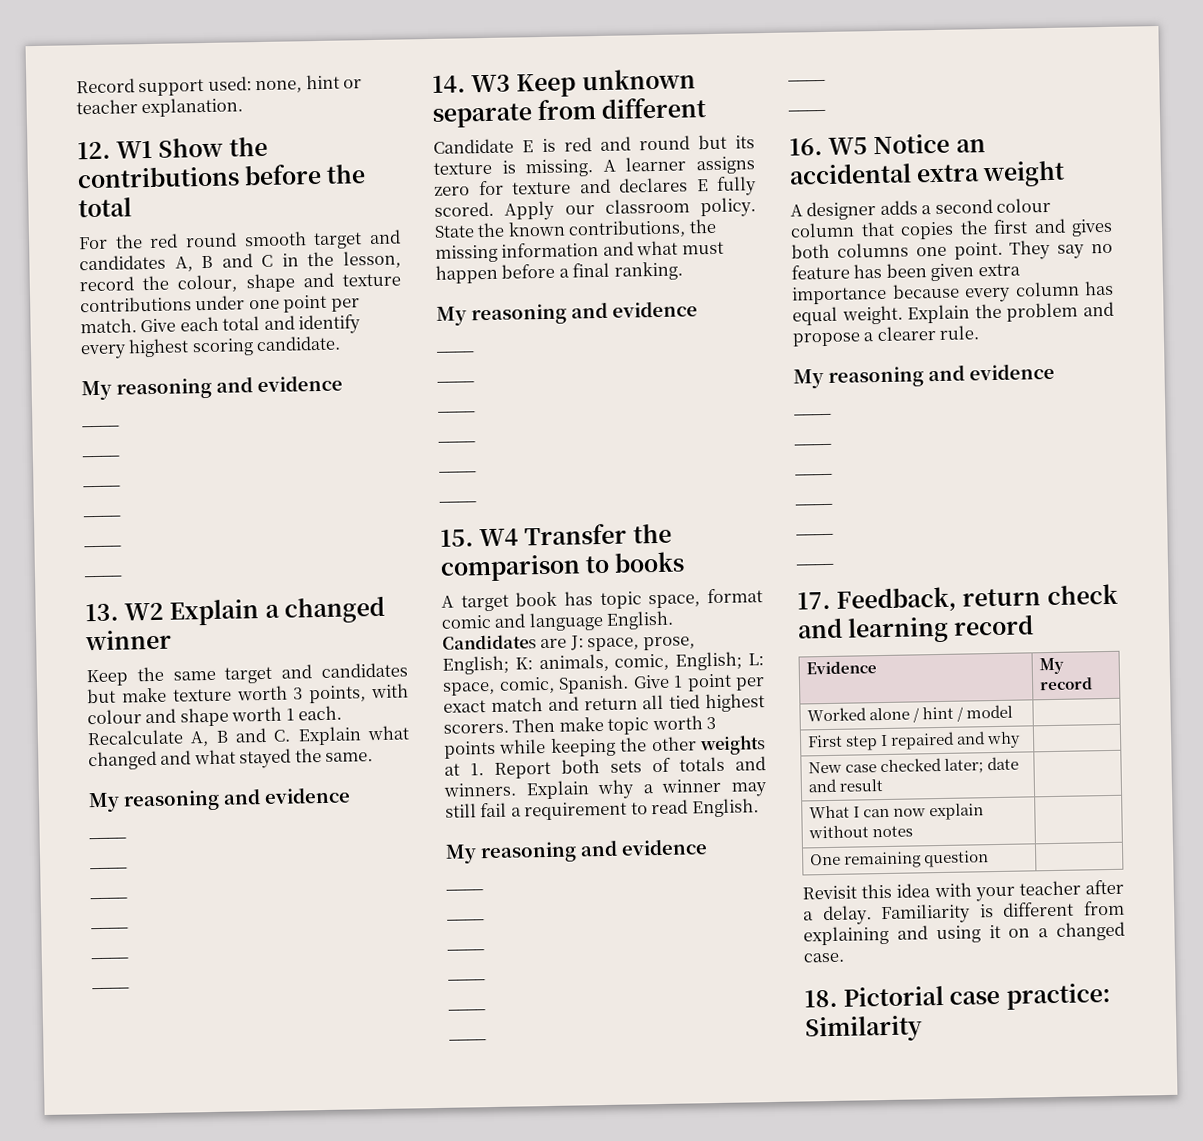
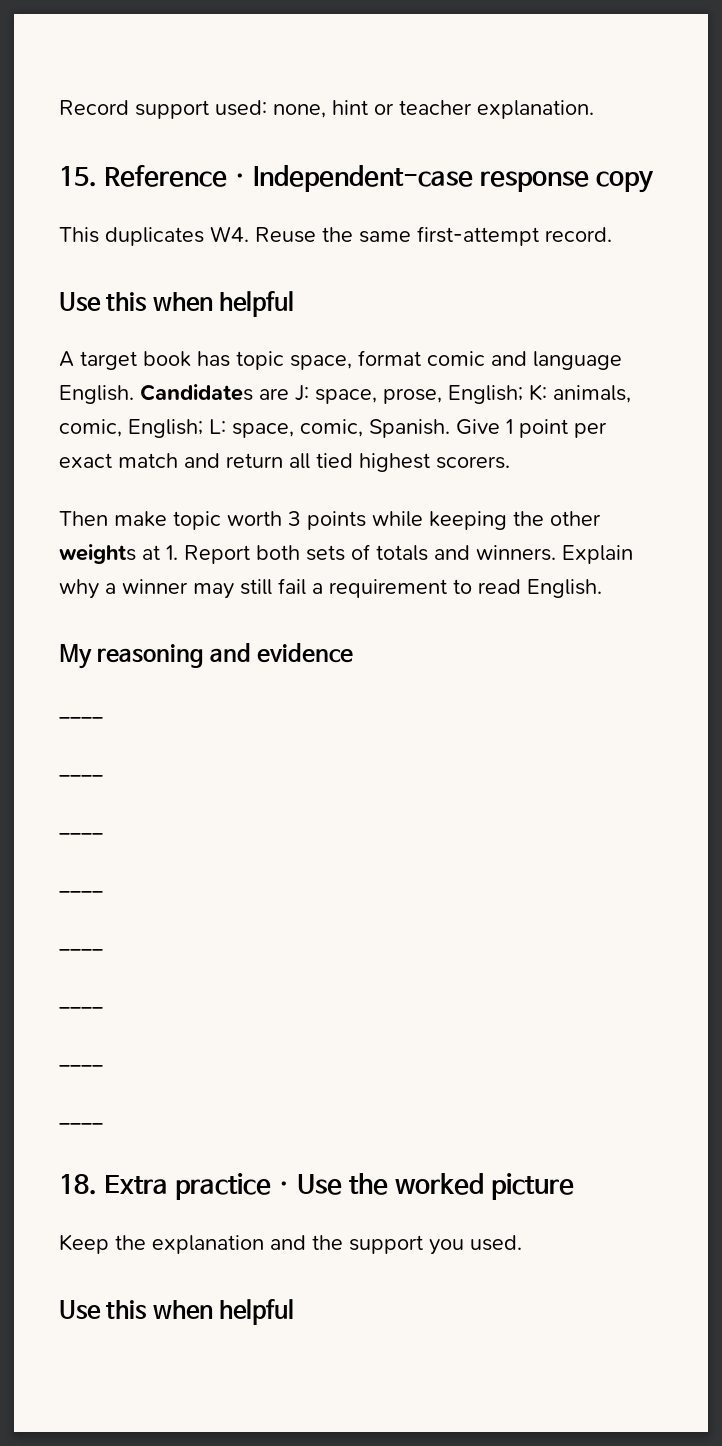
[77,136,268,160] [77,163,367,189] [78,197,132,218] [78,229,401,250] [79,250,402,272] [79,272,402,293] [80,294,360,313] [80,314,362,335] [80,335,342,360] [81,375,343,401] [81,425,120,428] [81,455,120,458] [82,485,121,488] [82,515,121,518] [83,545,122,548] [84,575,123,578] [85,595,385,626] [84,629,172,651] [86,662,409,687] [87,683,409,704] [87,705,343,727] [87,725,409,747] [88,748,374,771] [88,787,351,813] [88,837,127,840] [89,867,128,870] [89,897,128,900] [90,927,129,930] [90,957,129,960] [91,987,130,990] [432,68,696,98] [432,97,707,128] [433,134,755,154] [433,156,755,178] [434,176,757,196] [434,197,756,221] [434,218,717,239] [435,240,724,263] [435,261,683,284] [436,301,698,326] [436,351,475,353] [436,381,475,383] [437,411,476,413] [437,441,476,443] [438,471,477,473] [438,501,477,503] [440,523,672,547] [440,551,686,582] 12. W1 Show the contributions before the total // For the red round smooth target and candidates A, B and C in the lesson, record the colour, shape and texture contributions under one point per match. Give each total and identify every highest scoring candidate. // My reasoning and evidence // ____ // ____ // ____ // ____ // ____ // ____ // 13. W2 Explain a changed winner // Keep the same target and candidates but make texture worth 3 points, with colour and shape worth 1 each. Recalculate A, B and C. Explain what changed and what stayed the same. // My reasoning and evidence // ____ // ____ // ____ // ____ // ____ // ____ // 14. W3 Keep unknown separate from different // Candidate E is red and round but its texture is missing. A learner assigns zero for texture and declares E fully scored. Apply our classroom policy. State the known contributions, the missing information and what must happen before a final ranking. // My reasoning and evidence // ____ // ____ // ____ // ____ // ____ // ____ // 15. W4 Transfer the comparison to books -> [59,165,655,193] [59,226,612,246] [59,291,295,317] 15. Reference · Independent-case response copy // This duplicates W4. Reuse the same first-attempt record. // Use this when helpful
(509, 728) none -> (510, 462) //
[789,133,986,156] [789,160,1066,188] [790,197,1052,221] [790,218,1113,240] [791,239,1113,260] [791,263,1021,282] [791,280,1114,305] [792,301,1114,326] [792,325,980,347] [793,363,1055,389] [793,413,832,416] [793,443,832,446] [794,473,833,476] [794,503,833,506] [795,533,834,536] [795,563,834,566] [797,583,1118,613] [797,614,1035,644] [805,661,877,675] [1038,657,1064,675] [1038,677,1093,691] [806,704,1013,723] [806,731,1021,751] [807,756,1019,774] [807,778,883,793] [808,803,984,821] [807,825,913,839] [809,850,989,869] [802,879,1124,902] [803,900,1125,926] [803,921,1125,946] [803,952,845,963] [804,983,1111,1010] [804,1015,923,1043] 16. W5 Notice an accidental extra weight // A designer adds a second colour column that copies the first and gives both columns one point. They say no feature has been given extra importance because every column has equal weight. Explain the problem and propose a clearer rule. // My reasoning and evidence // ____ // ____ // ____ // ____ // ____ // ____ // 17. Feedback, return check and learning record // Evidence | My record // Worked alone / hint / model | // First step I repaired and why | // New case checked later; date and result | // What I can now explain without notes | // One remaining question | // Revisit this idea with your teacher after a delay. Familiarity is different from explaining and using it on a changed case. // 18. Pictorial case practice: Similarity -> [59,1173,575,1200] [59,1234,522,1255] [59,1299,295,1325] 18. Extra practice · Use the worked picture // Keep the explanation and the support you used. // Use this when helpful

